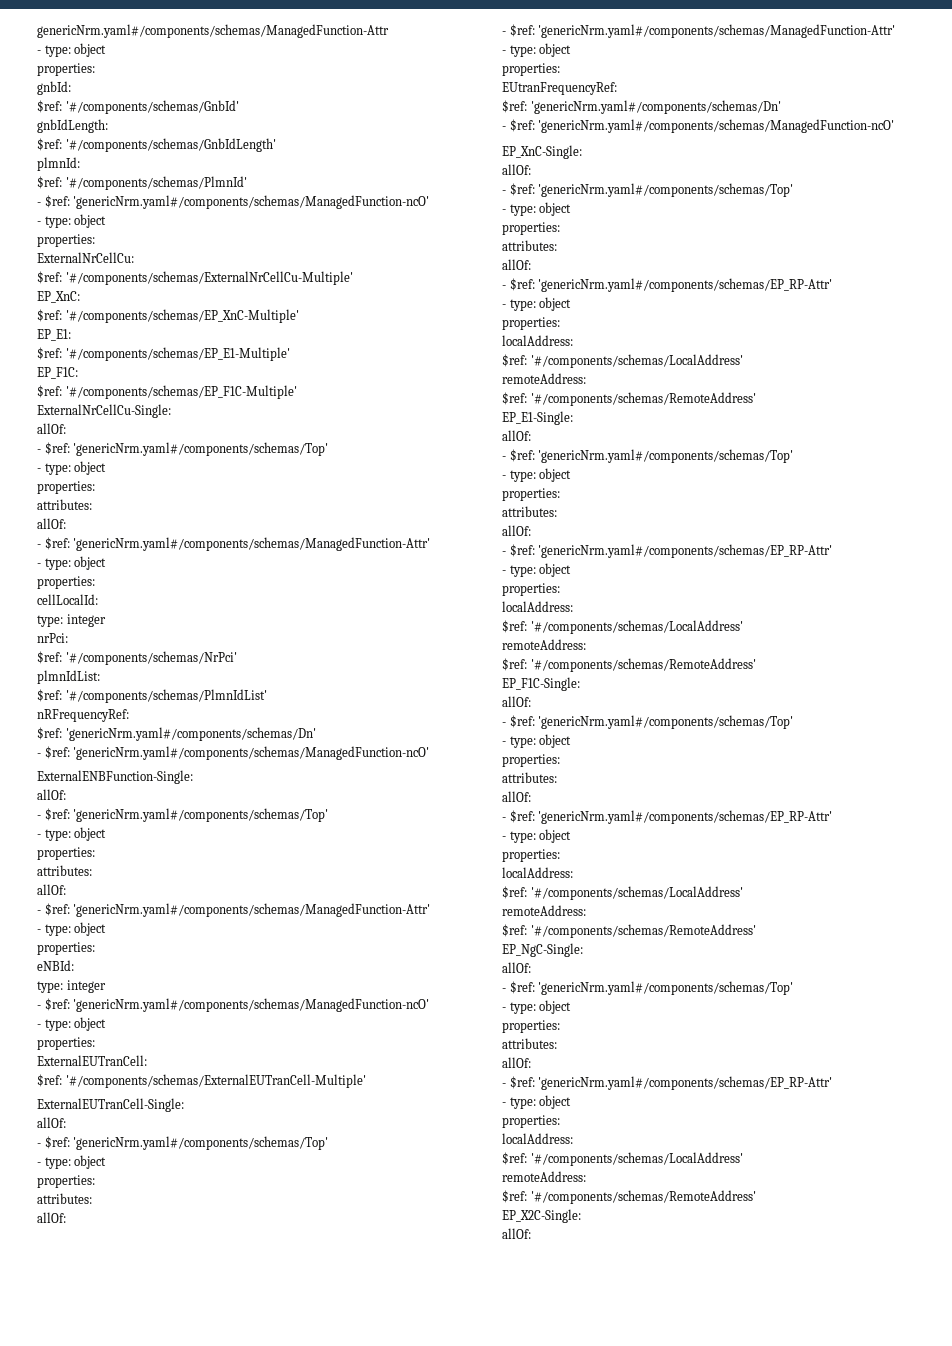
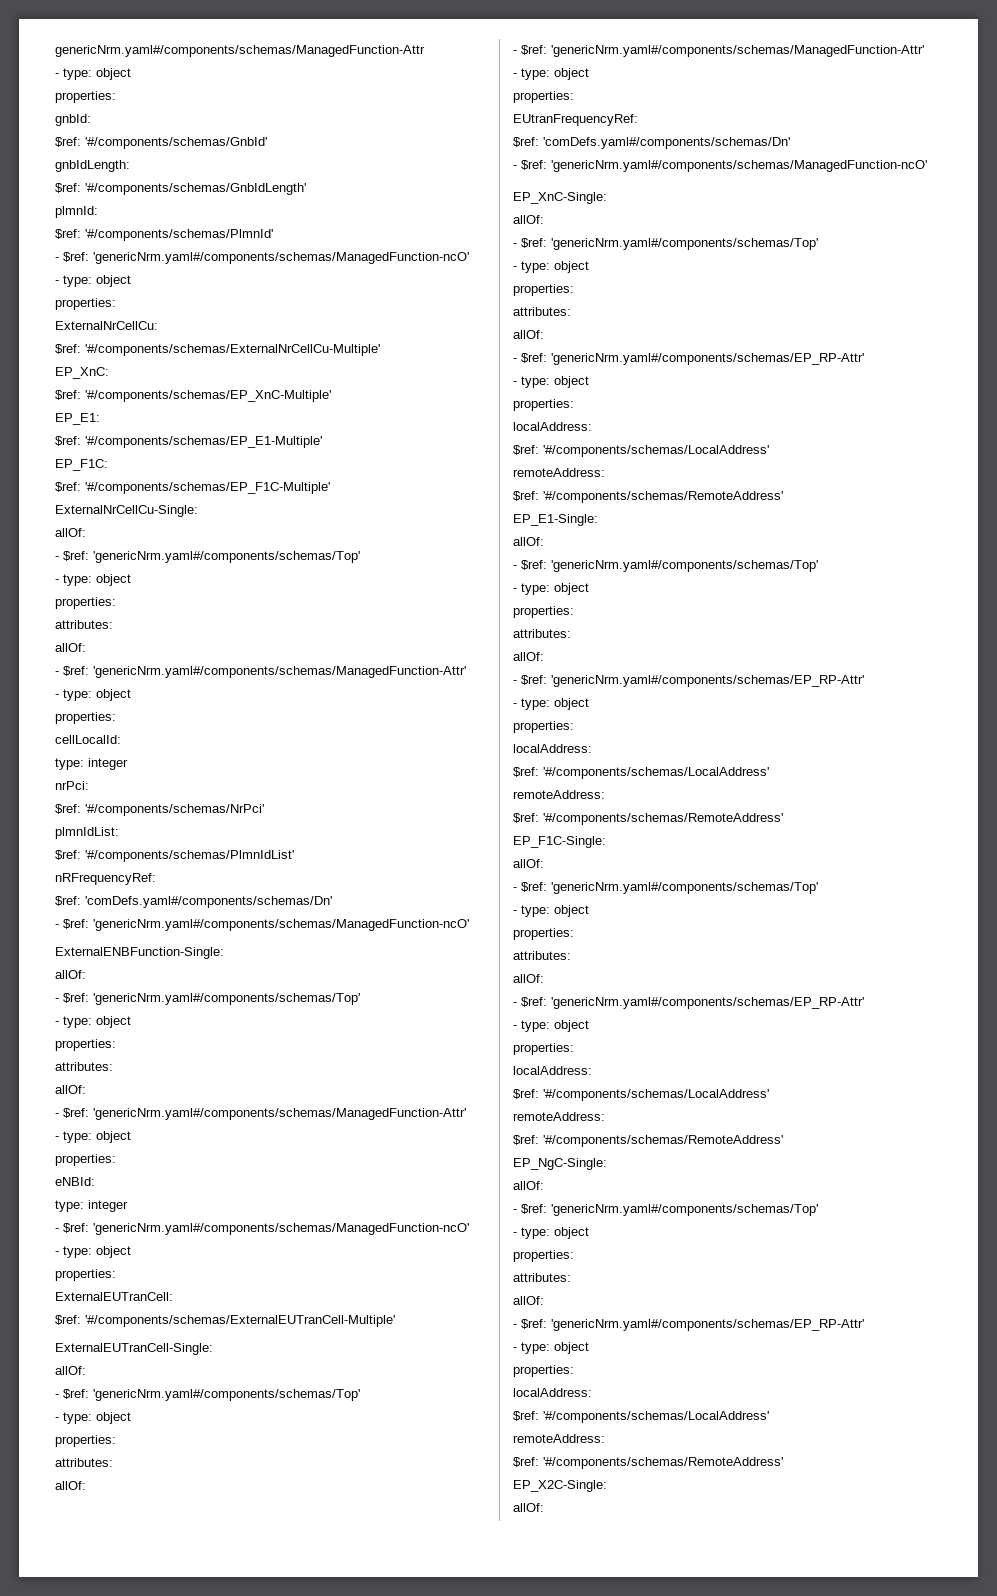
[65,727,316,741] 'genericNrm.yaml#/components/schemas/Dn' -> [85,896,332,908] 'comDefs.yaml#/components/schemas/Dn'
[530,100,781,114] 'genericNrm.yaml#/components/schemas/Dn' -> [543,137,790,149] 'comDefs.yaml#/components/schemas/Dn'

